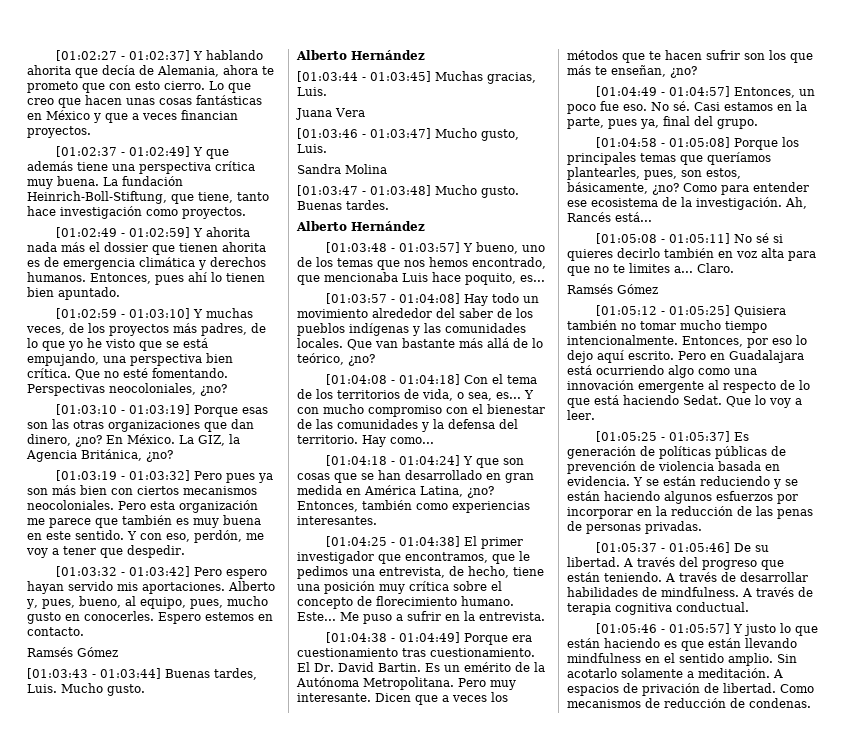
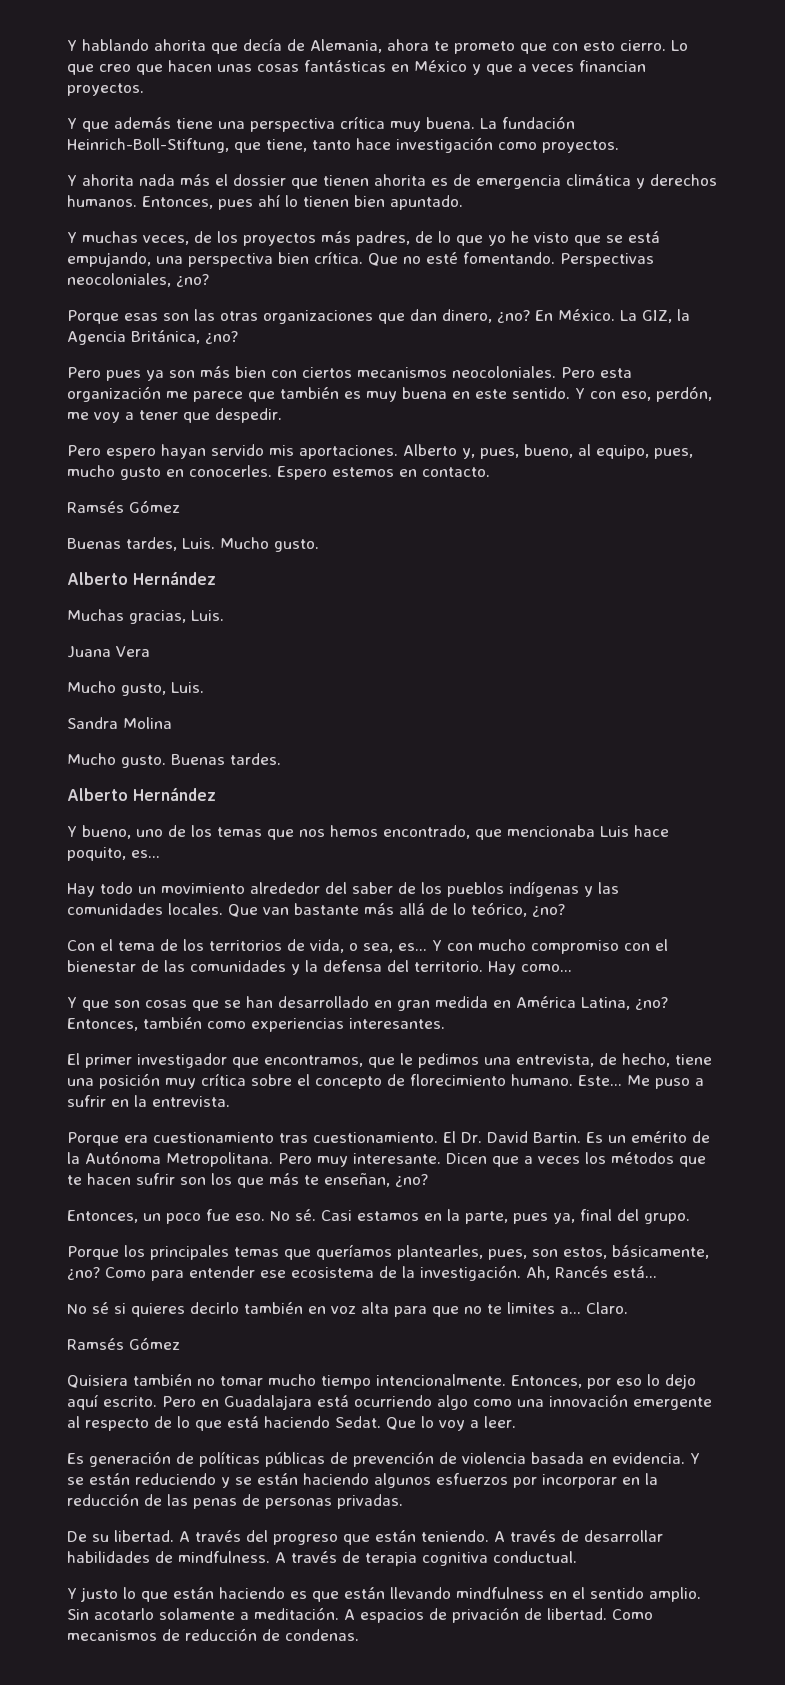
[55,50,190,61] [01:02:27 - 01:02:37] -> (67, 45) none
[55,146,190,157] [01:02:37 - 01:02:49] -> (144, 89) none
[55,227,190,238] [01:02:49 - 01:02:59] -> (619, 146) none
[55,308,190,319] [01:02:59 - 01:03:10] -> (463, 202) none
[55,404,190,415] [01:03:10 - 01:03:19] -> (209, 280) none
[55,470,190,481] [01:03:19 - 01:03:32] -> (238, 337) none
[55,566,190,577] [01:03:32 - 01:03:42] -> (282, 415) none
[27,668,161,679] [01:03:43 - 01:03:44] -> (180, 506) none
[297,71,431,82] [01:03:44 - 01:03:45] -> (216, 578) none
[297,128,431,139] [01:03:46 - 01:03:47] -> (150, 651) none
[297,185,431,196] [01:03:47 - 01:03:48] -> (172, 723) none
[325,242,460,253] [01:03:48 - 01:03:57] -> (216, 794) none
[325,293,460,304] [01:03:57 - 01:04:08] -> (160, 854) none
[325,374,460,385] [01:04:08 - 01:04:18] -> (565, 910) none
[325,455,460,466] [01:04:18 - 01:04:24] -> (572, 968) none
[325,536,460,547] [01:04:25 - 01:04:38] -> (445, 1023) none
[325,632,460,643] [01:04:38 - 01:04:49] -> (230, 1101) none
[595,86,730,97] [01:04:49 - 01:04:57] -> (428, 1180) none
[595,137,730,148] [01:04:58 - 01:05:08] -> (690, 1218) none
[595,233,730,244] [01:05:08 - 01:05:11] -> (657, 1272) none
[595,305,730,316] [01:05:12 - 01:05:25] -> (180, 1343) none
[595,431,730,442] [01:05:25 - 01:05:37] -> (516, 1422) none
[595,542,730,553] [01:05:37 - 01:05:46] -> (403, 1501) none
[595,623,730,634] [01:05:46 - 01:05:57] -> (577, 1557) none

